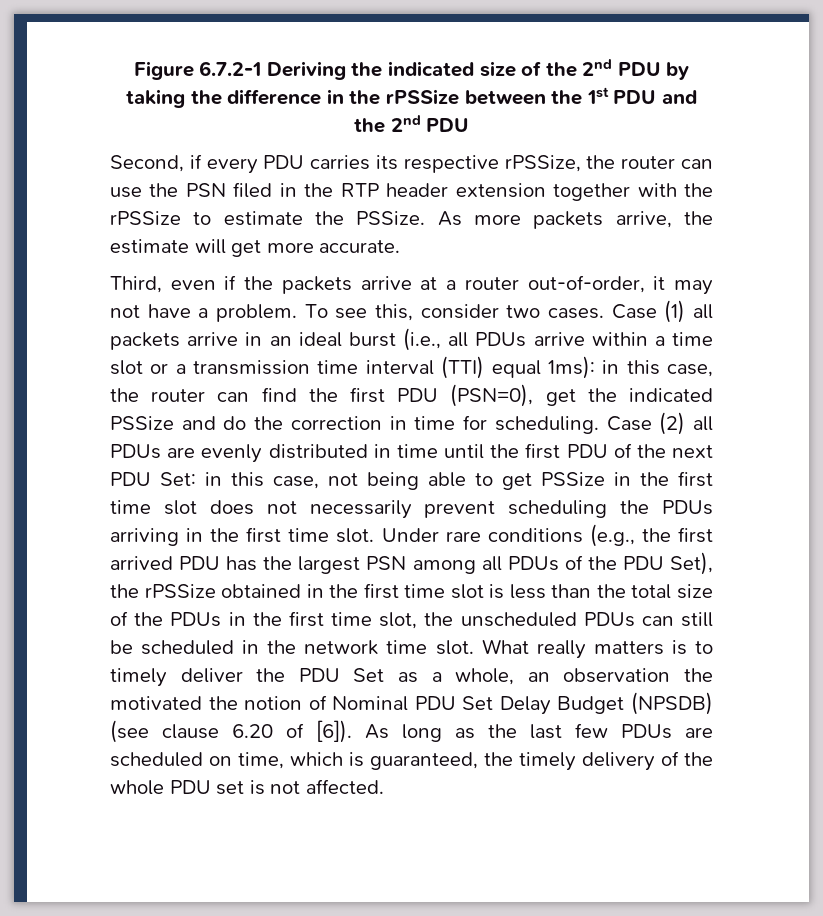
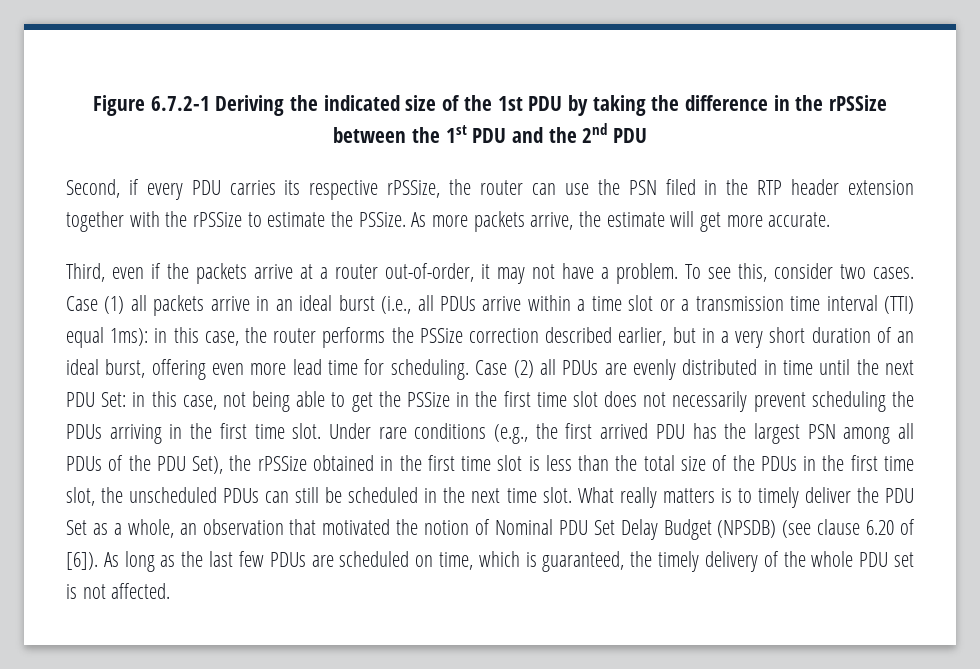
[582,59,613,76] 2nd -> [497,96,523,111] 1st
[217,384,714,407] [110,416,407,430] can find the first PDU (PSN=0), get the indicated PSSize and do the correction in -> [322,327,915,348] [66,359,322,380] performs the PSSize correction described earlier, but in a very short duration of an ideal burst, offering even more lead
[525,443,666,459] first PDU of the -> (879, 367) none
(532, 481) none -> [378,391,401,407] the
[304,640,379,655] network -> [471,488,501,503] next
[684,668,714,682] the -> [289,519,317,535] that

